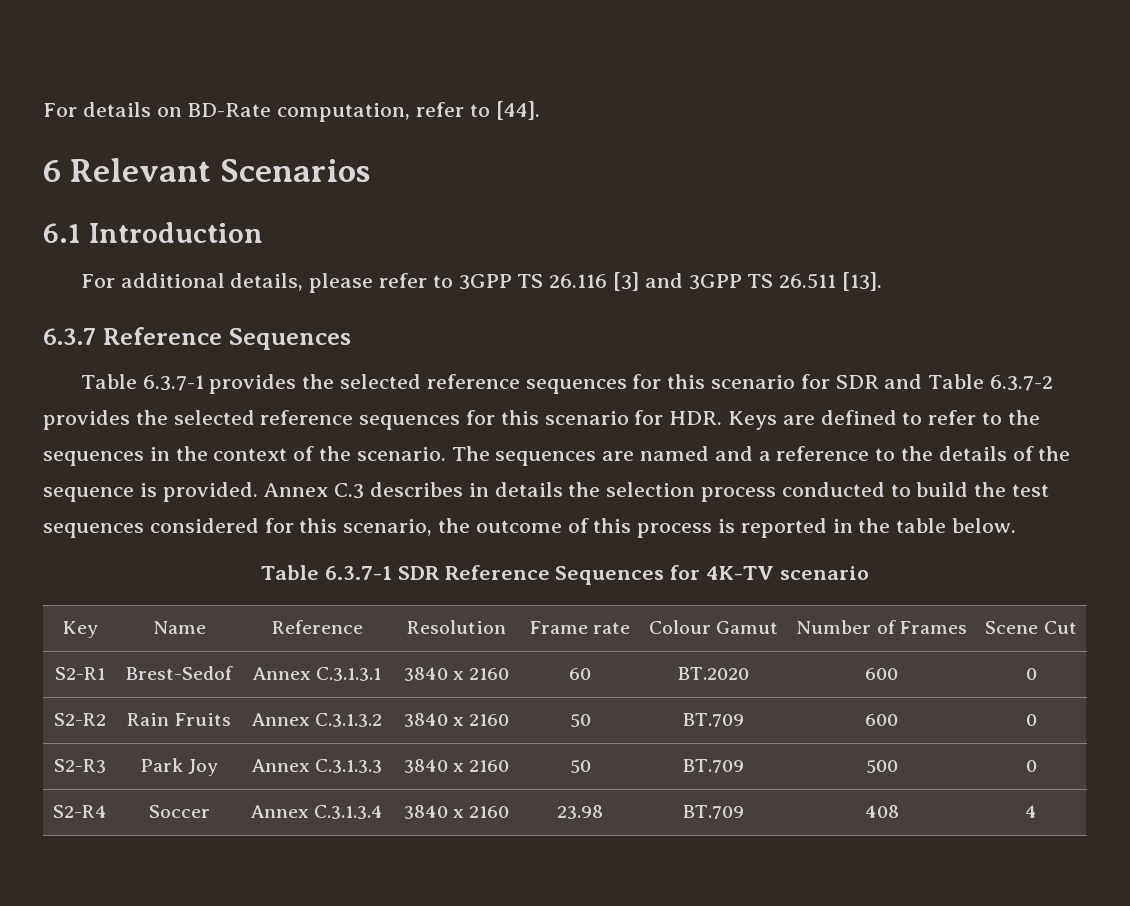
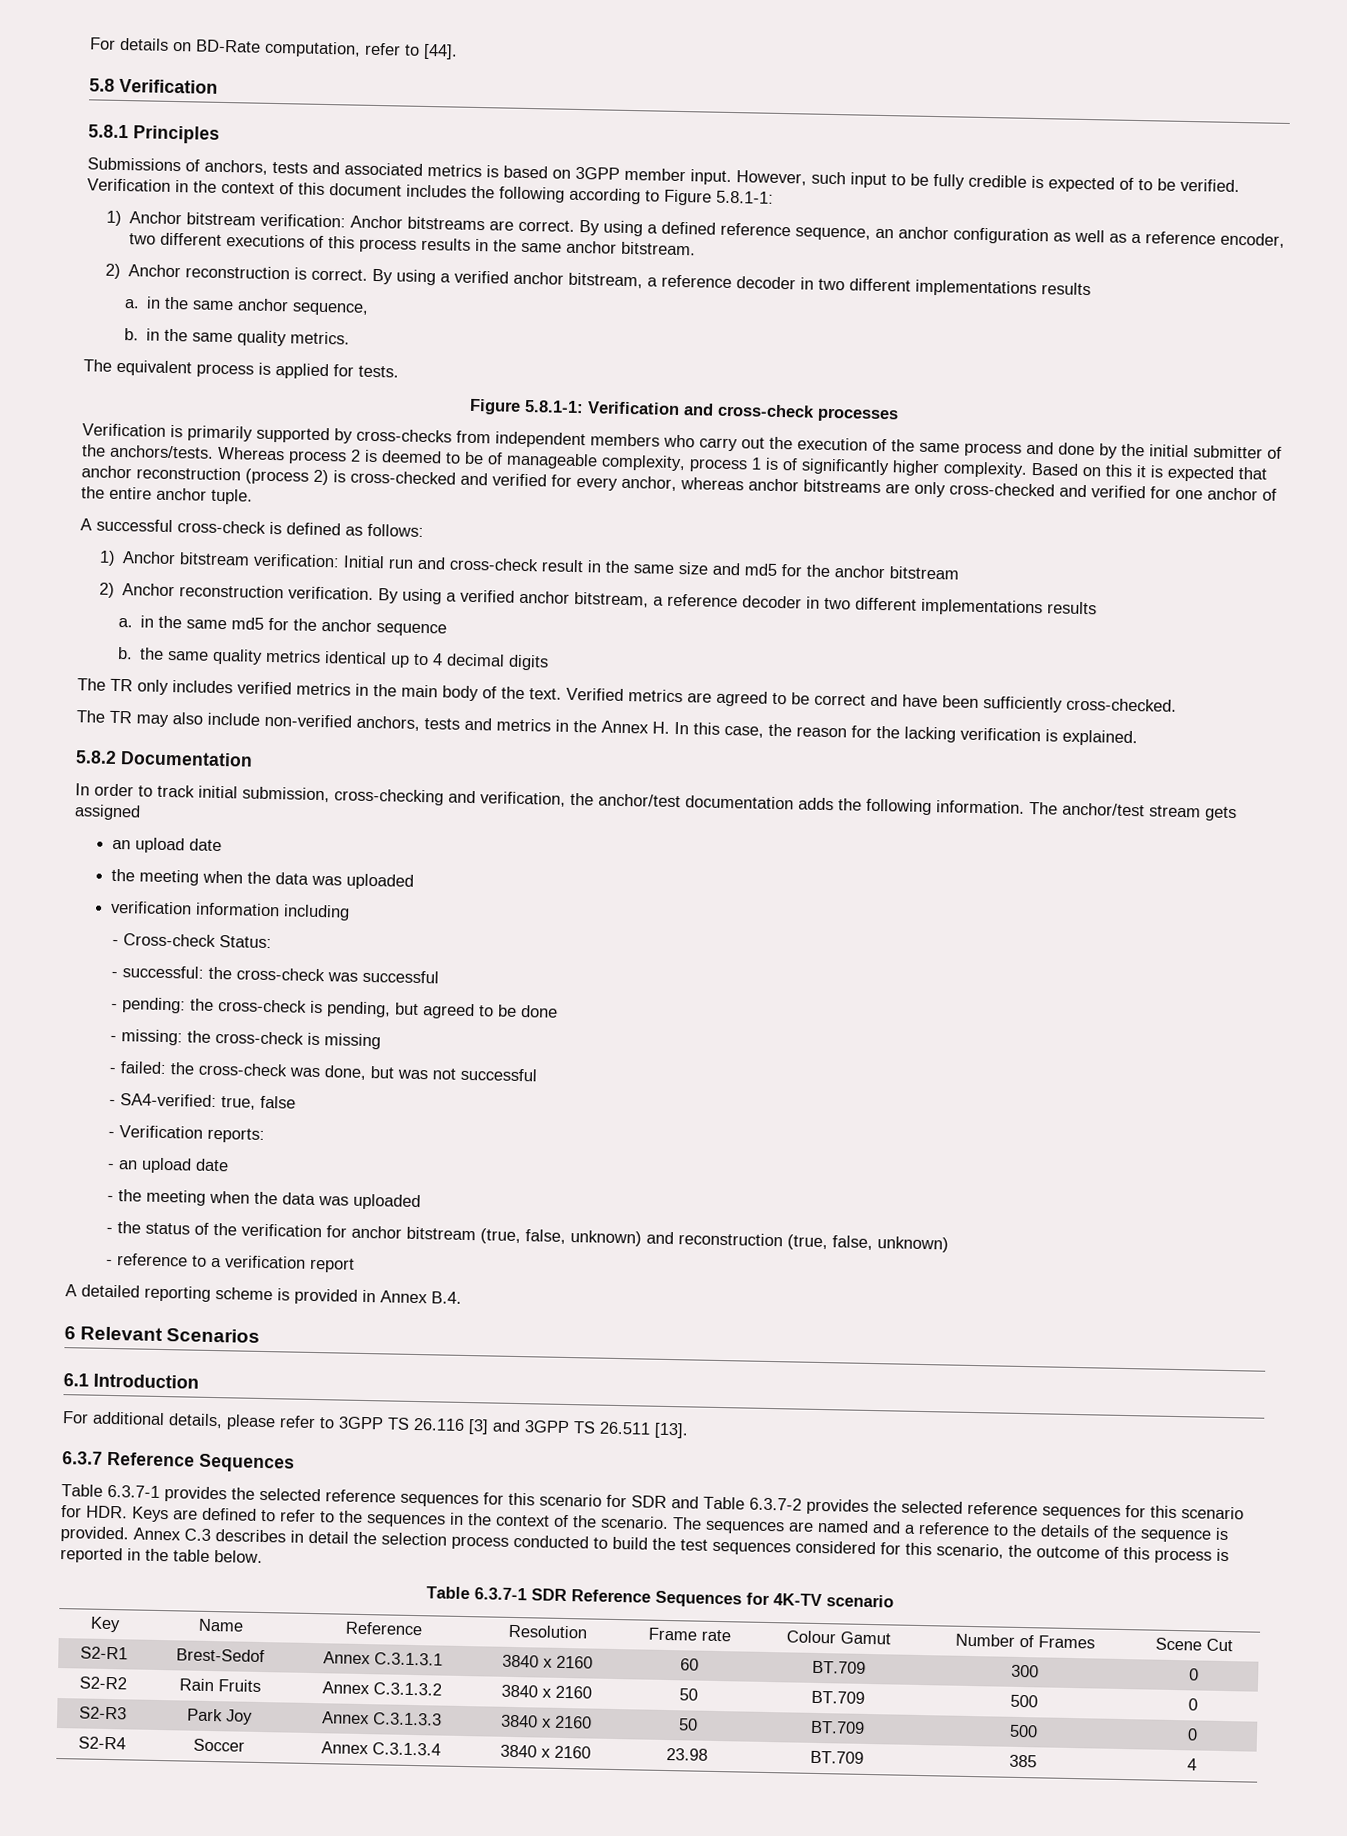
(540, 110) none -> [89,78,218,94] [88,124,220,144] [87,157,1240,193] [87,178,774,206] [106,210,1286,248] [129,232,697,256] [105,263,1092,298] [124,296,370,316] [124,328,351,347] [83,359,399,380] [468,398,899,423] [82,423,1282,459] [81,444,1267,482] [81,465,1277,501] [81,486,253,505] [80,518,424,537] [99,550,960,580] [99,582,1098,617] [118,615,448,637] [117,646,550,671] [77,678,1177,713] [76,710,1138,747] [75,750,253,767] [75,783,1237,822] [74,804,141,821] [112,837,223,854] [111,868,415,890] [110,900,351,921] [112,933,273,949] [111,965,440,984] [111,997,559,1020] [110,1029,382,1050] [109,1061,538,1082] [109,1093,297,1110] [108,1125,266,1143] [107,1157,230,1174] [107,1189,422,1211] [106,1221,950,1253] [106,1253,356,1273] [65,1284,462,1305] // 5.8 Verification // 5.8.1 Principles // Submissions of anchors, tests and associated metrics is based on 3GPP member input. However, such input to be fully credible is expected of to be verified. Verification in the context of this document includes the following according to Figure 5.8.1-1: // 1) Anchor bitstream verification: Anchor bitstreams are correct. By using a defined reference sequence, an anchor configuration as well as a reference encoder, two different executions of this process results in the same anchor bitstream. // 2) Anchor reconstruction is correct. By using a verified anchor bitstream, a reference decoder in two different implementations results // a. in the same anchor sequence, // b. in the same quality metrics. // The equivalent process is applied for tests. // Figure 5.8.1-1: Verification and cross-check processes // Verification is primarily supported by cross-checks from independent members who carry out the execution of the same process and done by the initial submitter of the anchors/tests. Whereas process 2 is deemed to be of manageable complexity, process 1 is of significantly higher complexity. Based on this it is expected that anchor reconstruction (process 2) is cross-checked and verified for every anchor, whereas anchor bitstreams are only cross-checked and verified for one anchor of the entire anchor tuple. // A successful cross-check is defined as follows: // 1) Anchor bitstream verification: Initial run and cross-check result in the same size and md5 for the anchor bitstream // 2) Anchor reconstruction verification. By using a verified anchor bitstream, a reference decoder in two different implementations results // a. in the same md5 for the anchor sequence // b. the same quality metrics identical up to 4 decimal digits // The TR only includes verified metrics in the main body of the text. Verified metrics are agreed to be correct and have been sufficiently cross-checked. // The TR may also include non-verified anchors, tests and metrics in the Annex H. In this case, the reason for the lacking verification is explained. // 5.8.2 Documentation // In order to track initial submission, cross-checking and verification, the anchor/test documentation adds the following information. The anchor/test stream gets assigned // an upload date // the meeting when the data was uploaded // verification information including // - Cross-check Status: // - successful: the cross-check was successful // - pending: the cross-check is pending, but agreed to be done // - missing: the cross-check is missing // - failed: the cross-check was done, but was not successful // - SA4-verified: true, false // - Verification reports: // - an upload date // - the meeting when the data was uploaded // - the status of the verification for anchor bitstream (true, false, unknown) and reconstruction (true, false, unknown) // - reference to a verification report // A detailed reporting scheme is provided in Annex B.4.
[494,482,563,497] details -> [308,1530,349,1544] detail
[678,667,750,680] [864,668,898,680] BT.2020 | 600 -> [811,1660,866,1674] [1010,1664,1039,1678] BT.709 | 300
[864,714,898,726] 600 -> [1009,1694,1038,1708] 500
[864,805,899,818] 408 -> [1008,1754,1037,1768] 385

